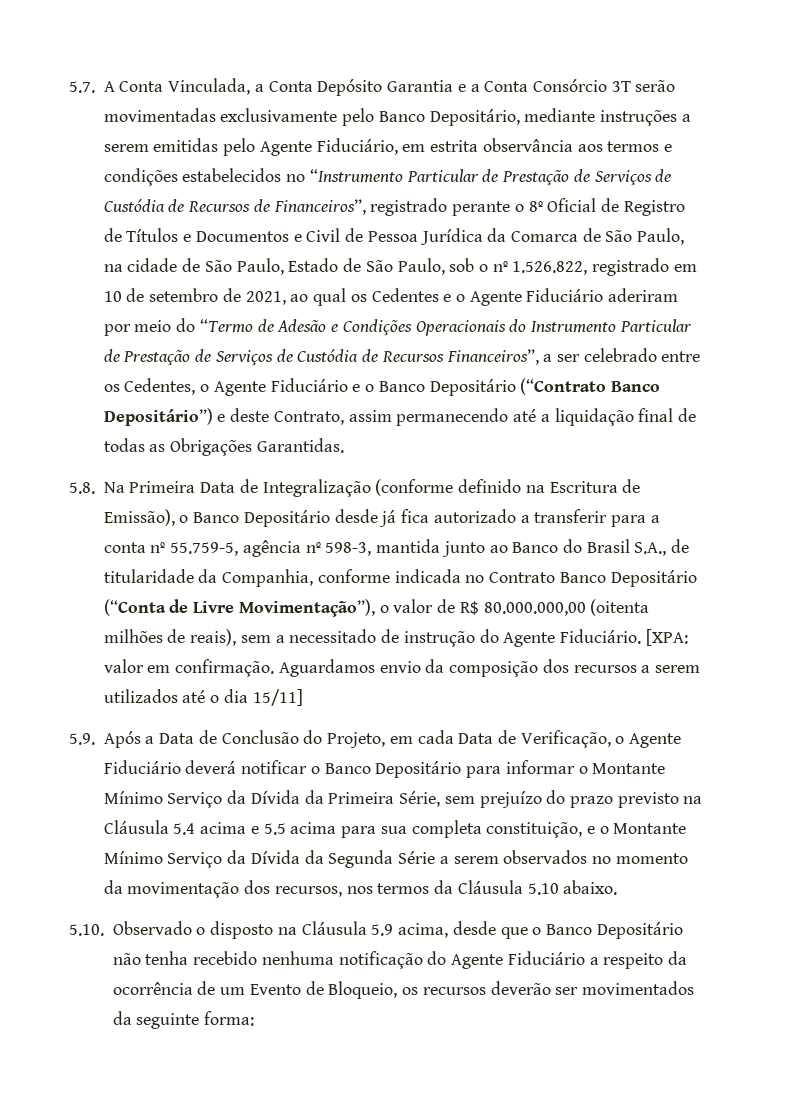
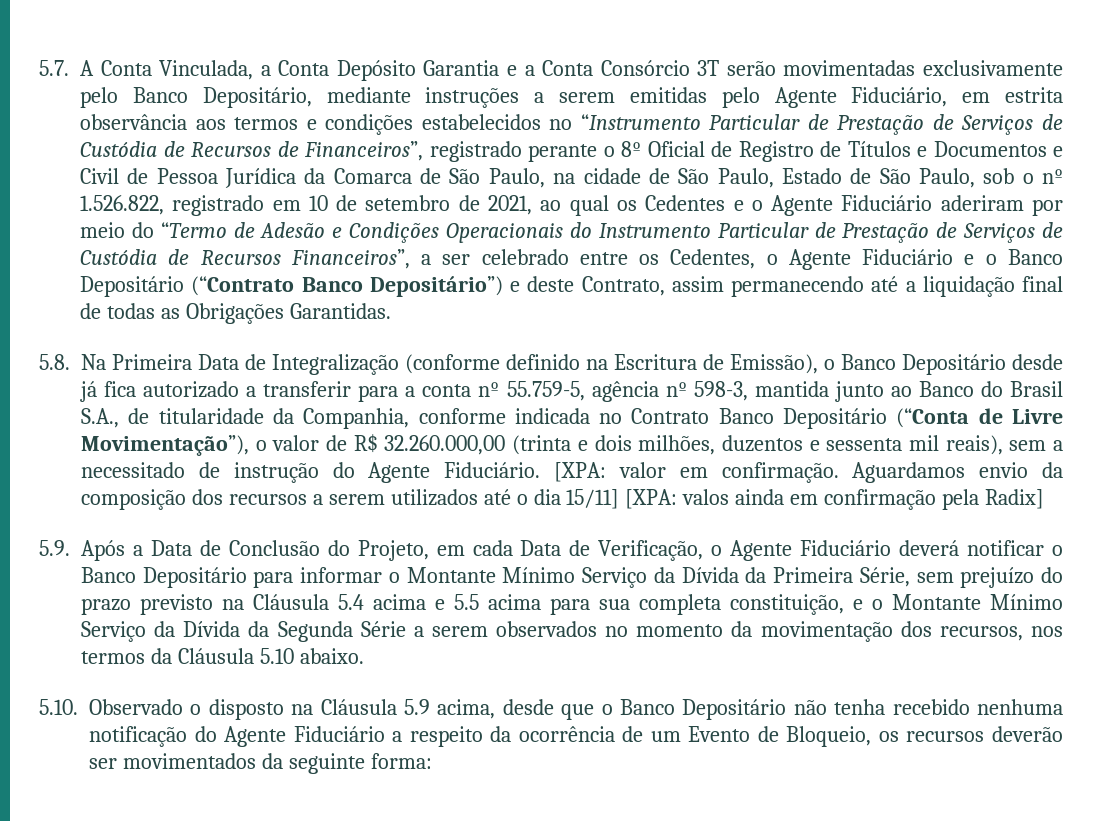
[483,599,650,616] [103,629,186,643] 80.000.000,00 (oitenta milhões de -> [384,435,939,455] 32.260.000,00 (trinta e dois milhões, duzentos e sessenta mil
(303, 697) none -> [625,489,1045,510] [XPA: valos ainda em confirmação pela Radix]

